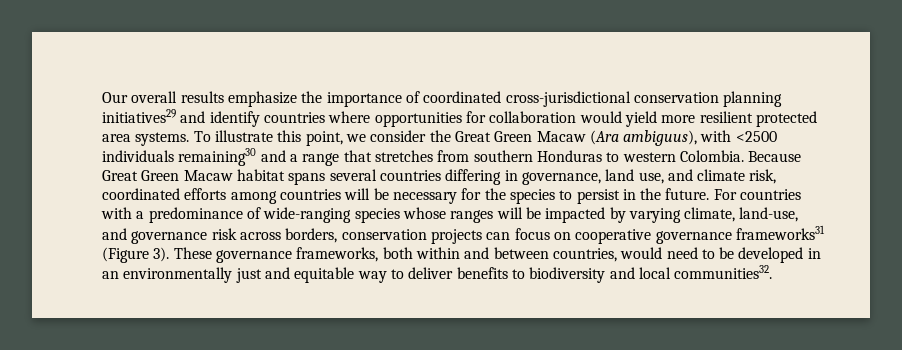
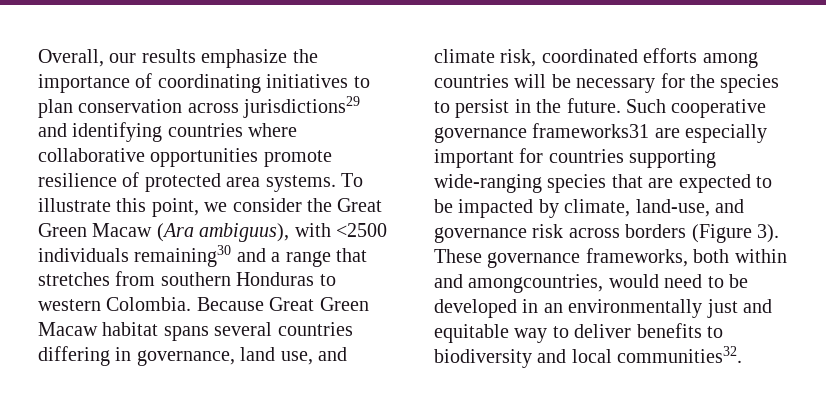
[102,91,178,103] Our overall -> [38,49,137,67] Overall, our
[423,91,783,107] [102,109,753,127] coordinated cross-jurisdictional conservation planning initiatives29 and identify countries where opportunities for collaboration would yield more resilient -> [157,74,370,93] [38,96,361,118] [38,122,298,142] [38,148,332,167] [38,172,140,187] coordinating initiatives to plan conservation across jurisdictions29 and identifying countries where collaborative opportunities promote resilience of
[713,189,802,200] [101,207,523,223] For countries with a predominance of wide-ranging species whose ranges will -> [626,99,767,118] [434,123,768,143] [434,148,717,168] [434,174,772,193] Such cooperative governance frameworks31 are especially important for countries supporting wide-ranging species that are expected to
[628,208,681,223] varying -> (559, 208) none
[285,225,825,244] borders, conservation projects can focus on cooperative governance frameworks31 -> [625,224,687,238] borders
[493,247,617,262] between countries, -> [468,274,604,293] amongcountries,

